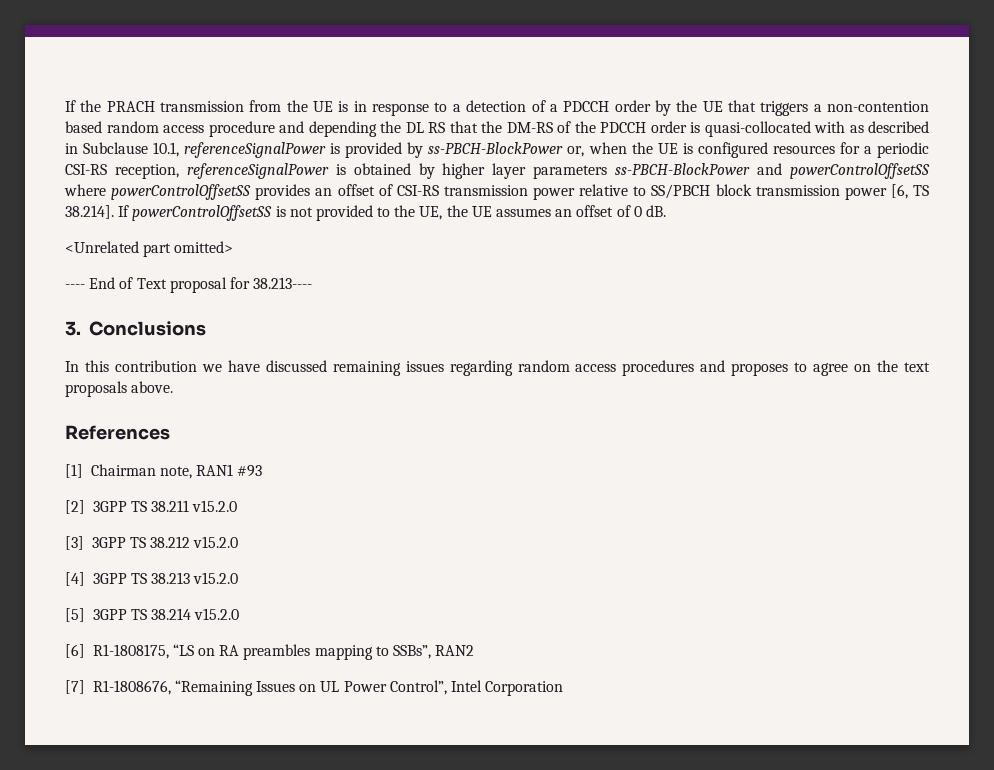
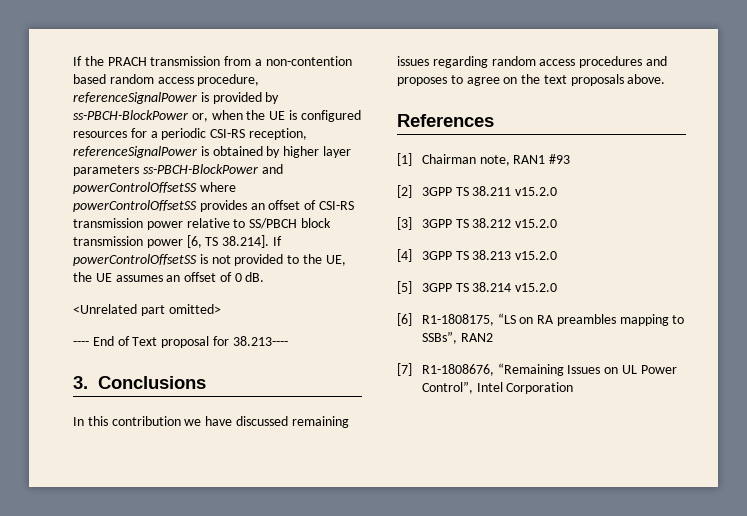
[286,100,809,116] the UE is in response to a detection of a PDCCH order by the UE that triggers -> (252, 61) none
[208,121,929,137] [65,142,180,157] procedure and depending the DL RS that the DM-RS of the PDCCH order is quasi-collocated with as described in Subclause 10.1, -> [197,74,260,86] procedure,

